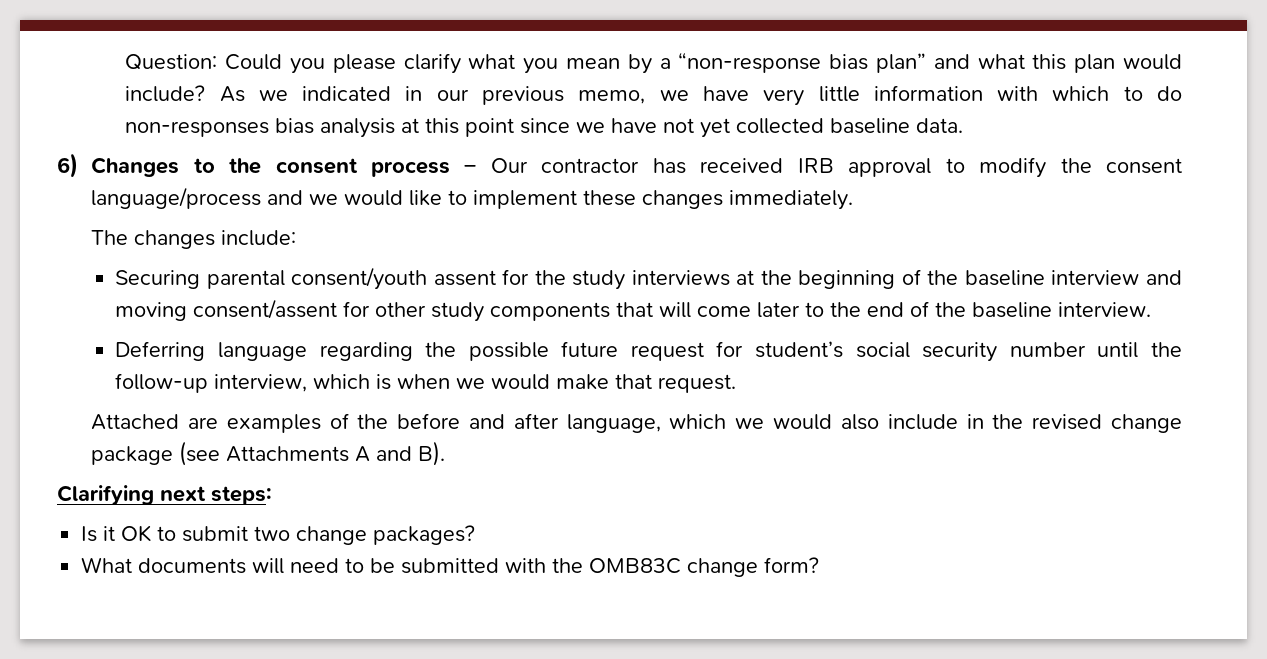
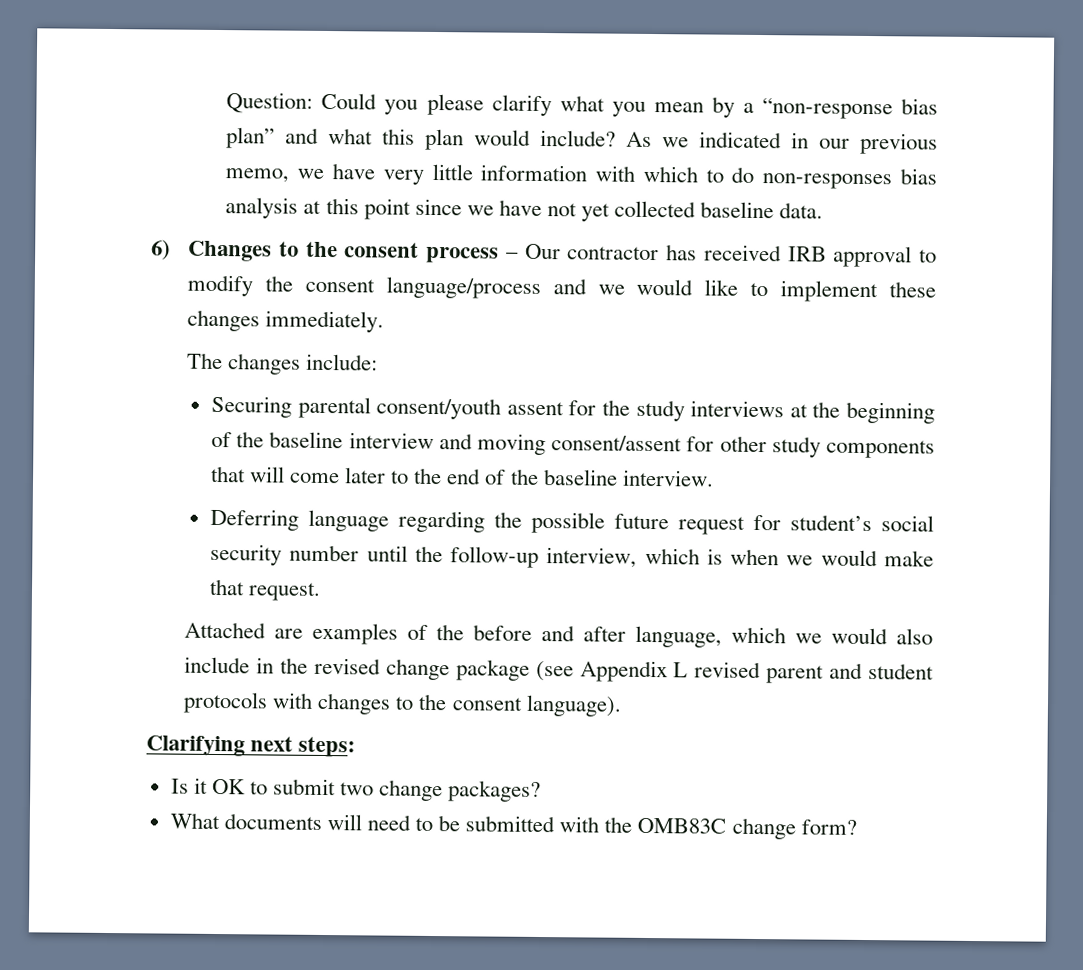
[226,441,446,466] Attachments A and B). -> [579,660,934,684] [183,691,622,717] Appendix L revised parent and student protocols with changes to the consent language).

